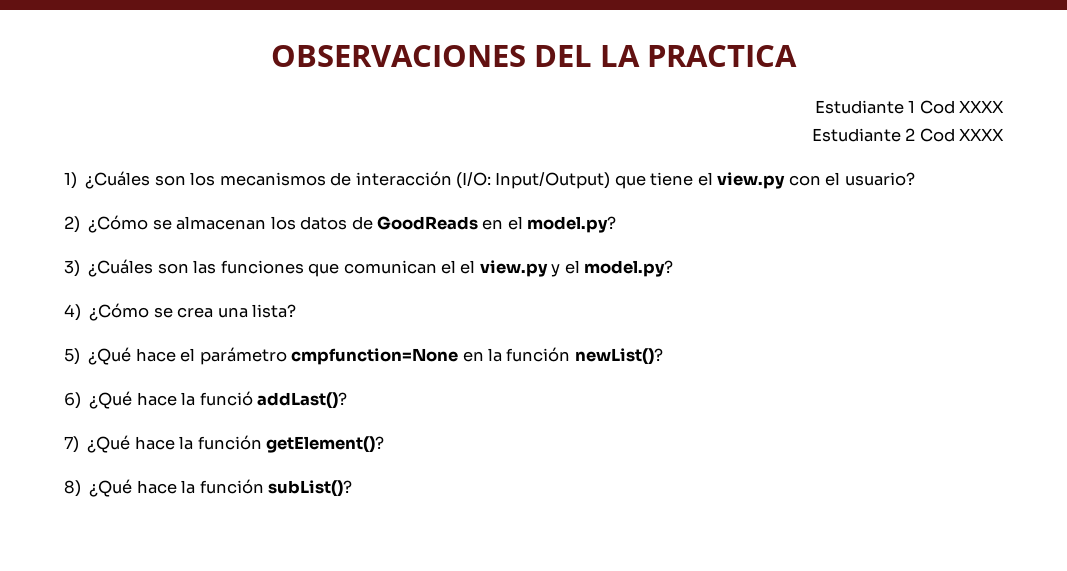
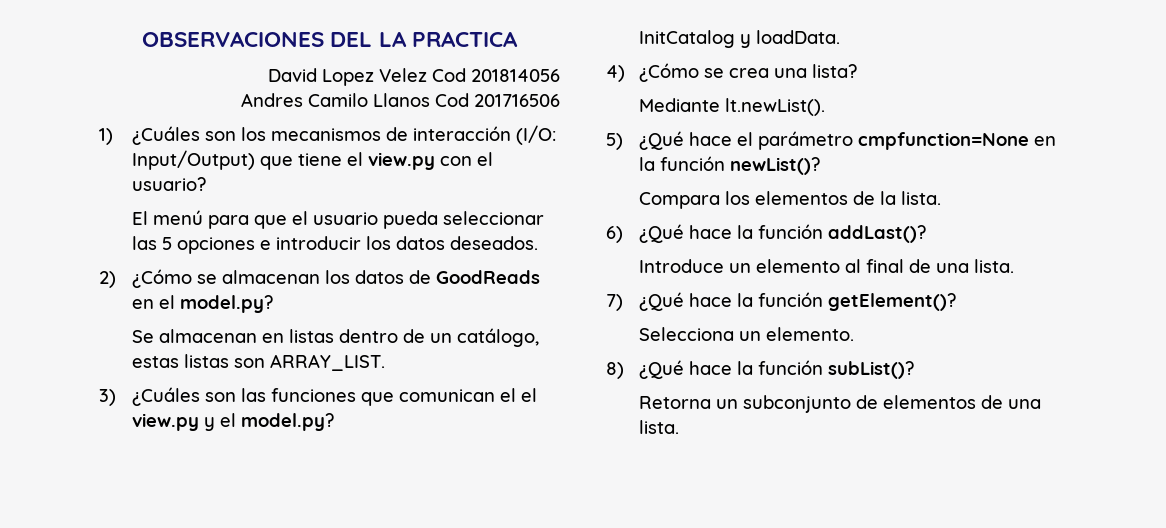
[814,100,1005,114] [811,128,1005,142] Estudiante 1 Cod XXXX // Estudiante 2 Cod XXXX -> [268,68,560,86] [241,93,560,107] David Lopez Velez Cod 201814056 // Andres Camilo Llanos Cod 201716506
(915, 179) none -> [132,210,545,229] [132,236,539,254] // El menú para que el usuario pueda seleccionar las 5 opciones e introducir los datos deseados.
(617, 224) none -> [132,328,540,347] [132,354,386,371] // Se almacenan en listas dentro de un catálogo, estas listas son ARRAY_LIST.
(674, 268) none -> [639,30,841,48] // InitCatalog y loadData.
(297, 311) none -> [639,98,826,116] // Mediante lt.newList().
(663, 356) none -> [639,191,942,209] // Compara los elementos de la lista.
[199,391,253,406] funció -> [758,224,824,239] función
(348, 400) none -> [639,259,1015,273] // Introduce un elemento al final de una lista.
(385, 444) none -> [639,327,855,341] // Selecciona un elemento.
(353, 488) none -> [639,395,1042,413] [639,420,680,434] // Retorna un subconjunto de elementos de una lista.

